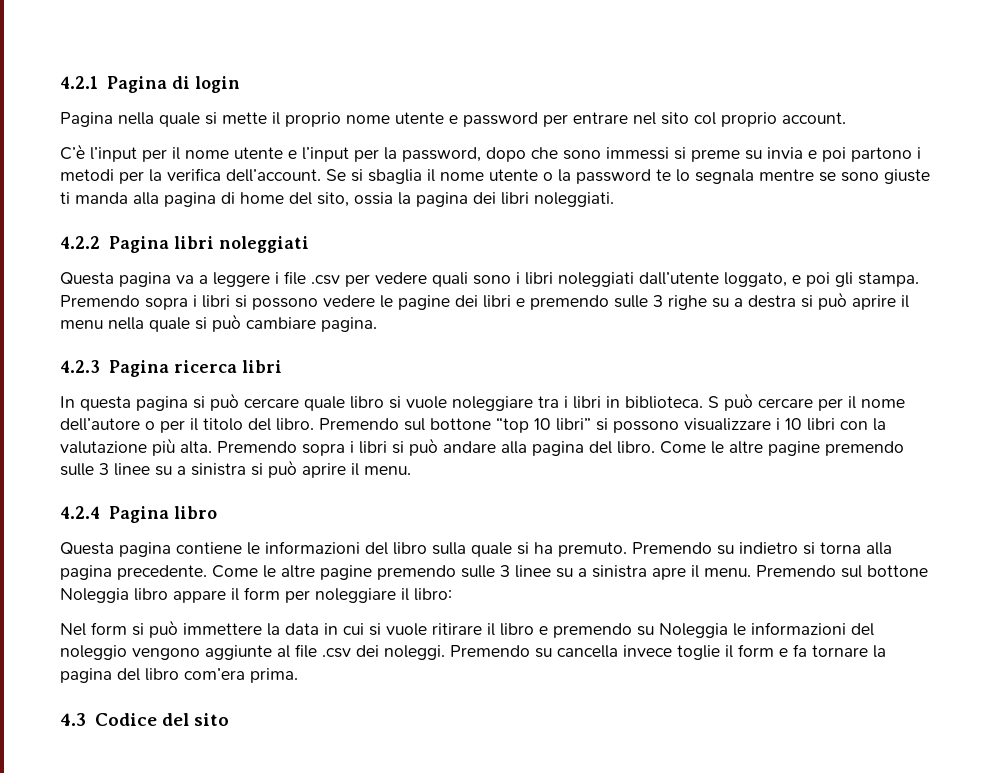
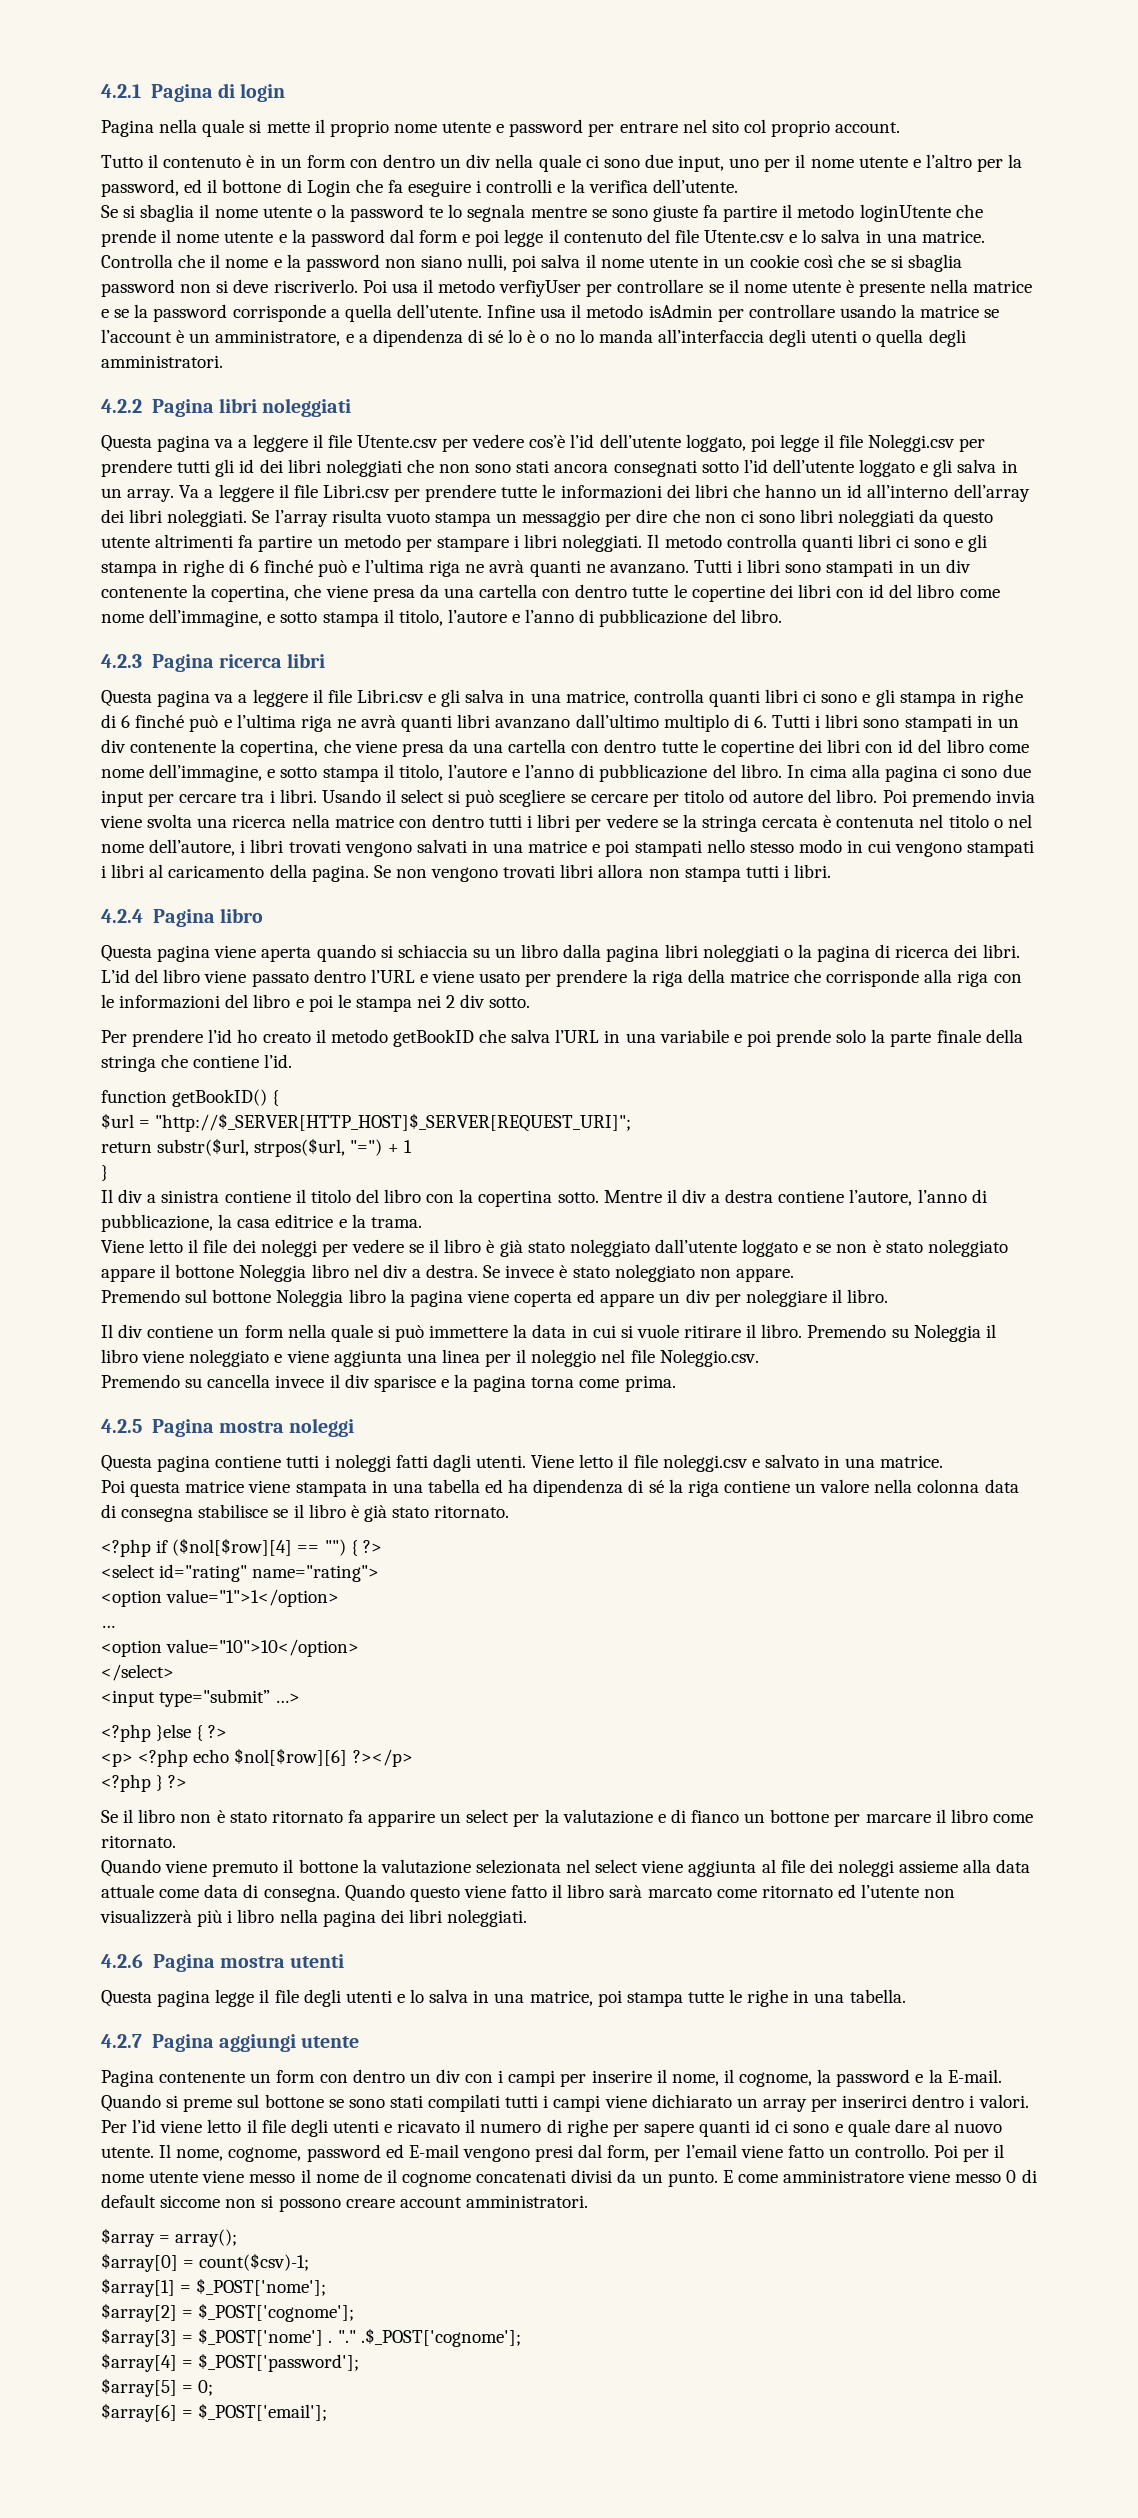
[60,144,137,162] C’è l’input -> [101,154,760,172] Tutto il contenuto è in un form con dentro un div nella quale ci sono due input, uno
[302,147,349,162] l’input -> [925,154,972,168] l’altro
[486,147,921,162] [60,169,144,184] dopo che sono immessi si preme su invia e poi partono i metodi per -> [184,179,566,197] ed il bottone di Login che fa eseguire i controlli e
[226,169,321,182] dell’account. -> [652,179,738,193] dell’utente. //
[60,192,614,207] ti manda alla pagina di home del sito, ossia la pagina dei libri noleggiati. -> [703,204,983,222] [101,229,985,247] [101,254,962,272] [101,279,1033,297] [101,304,1000,322] [101,329,966,347] [101,355,223,368] fa partire il metodo loginUtente che prende il nome utente e la password dal form e poi legge il contenuto del file Utente.csv e lo salva in una matrice. Controlla che il nome e la password non siano nulli, poi salva il nome utente in un cookie così che se si sbaglia password non si deve riscriverlo. Poi usa il metodo verfiyUser per controllare se il nome utente è presente nella matrice e se la password corrisponde a quella dell’utente. Infine usa il metodo isAdmin per controllare usando la matrice se l’account è un amministratore, e a dipendenza di sé lo è o no lo manda all’interfaccia degli utenti o quella degli amministratori.
[275,271,919,287] [60,292,909,310] [60,314,377,332] [60,360,282,377] [60,393,905,411] [60,417,886,433] [60,438,904,456] [60,460,411,478] i file .csv per vedere quali sono i libri noleggiati dall’utente loggato, e poi gli stampa. Premendo sopra i libri si possono vedere le pagine dei libri e premendo sulle 3 righe su a destra si può aprire il menu nella quale si può cambiare pagina. // 4.2.3 Pagina ricerca libri // In questa pagina si può cercare quale libro si vuole noleggiare tra i libri in biblioteca. S può cercare per il nome dell’autore o per il titolo del libro. Premendo sul bottone “top 10 libri” si possono visualizzare i 10 libri con la valutazione più alta. Premendo sopra i libri si può andare alla pagina del libro. Come le altre pagine premendo sulle 3 linee su a sinistra si può aprire il menu. -> [312,434,986,452] [101,459,1018,477] [101,484,1030,502] [101,509,994,527] [101,534,988,552] [101,559,971,577] [101,584,1000,602] [101,609,782,627] [101,653,326,672] [101,689,1023,707] [101,714,1019,732] [101,739,1029,757] [101,764,1031,782] [101,789,1035,807] [100,814,1032,832] [101,839,1035,857] [101,864,832,882] il file Utente.csv per vedere cos’è l’id dell’utente loggato, poi legge il file Noleggi.csv per prendere tutti gli id dei libri noleggiati che non sono stati ancora consegnati sotto l’id dell’utente loggato e gli salva in un array. Va a leggere il file Libri.csv per prendere tutte le informazioni dei libri che hanno un id all’interno dell’array dei libri noleggiati. Se l’array risulta vuoto stampa un messaggio per dire che non ci sono libri noleggiati da questo utente altrimenti fa partire un metodo per stampare i libri noleggiati. Il metodo controlla quanti libri ci sono e gli stampa in righe di 6 finché può e l’ultima riga ne avrà quanti ne avanzano. Tutti i libri sono stampati in un div contenente la copertina, che viene presa da una cartella con dentro tutte le copertine dei libri con id del libro come nome dell’immagine, e sotto stampa il titolo, l’autore e l’anno di pubblicazione del libro. // 4.2.3 Pagina ricerca libri // Questa pagina va a leggere il file Libri.csv e gli salva in una matrice, controlla quanti libri ci sono e gli stampa in righe di 6 finché può e l’ultima riga ne avrà quanti libri avanzano dall’ultimo multiplo di 6. Tutti i libri sono stampati in un div contenente la copertina, che viene presa da una cartella con dentro tutte le copertine dei libri con id del libro come nome dell’immagine, e sotto stampa il titolo, l’autore e l’anno di pubblicazione del libro. In cima alla pagina ci sono due input per cercare tra i libri. Usando il select si può scegliere se cercare per titolo od autore del libro. Poi premendo invia viene svolta una ricerca nella matrice con dentro tutti i libri per vedere se la stringa cercata è contenuta nel titolo o nel nome dell’autore, i libri trovati vengono salvati in una matrice e poi stampati nello stesso modo in cui vengono stampati i libri al caricamento della pagina. Se non vengono trovati libri allora non stampa tutti i libri.
[176,541,892,557] [60,565,751,580] contiene le informazioni del libro sulla quale si ha premuto. Premendo su indietro si torna alla pagina precedente. Come le altre pagine premendo sulle 3 linee su a sinistra apre il menu. -> [214,944,1020,962] [101,969,1022,987] [101,994,531,1012] [101,1029,1023,1047] [101,1054,293,1072] [101,1089,280,1107] [101,1113,632,1132] [101,1138,412,1157] [101,1165,108,1181] [101,1189,987,1207] [101,1214,422,1232] [101,1239,1008,1257] [101,1264,794,1282] viene aperta quando si schiaccia su un libro dalla pagina libri noleggiati o la pagina di ricerca dei libri. L’id del libro viene passato dentro l’URL e viene usato per prendere la riga della matrice che corrisponde alla riga con le informazioni del libro e poi le stampa nei 2 div sotto. // Per prendere l’id ho creato il metodo getBookID che salva l’URL in una variabile e poi prende solo la parte finale della stringa che contiene l’id. // function getBookID() { // $url = "http://$_SERVER[HTTP_HOST]$_SERVER[REQUEST_URI]"; // return substr($url, strpos($url, "=") + 1 // } // Il div a sinistra contiene il titolo del libro con la copertina sotto. Mentre il div a destra contiene l’autore, l’anno di pubblicazione, la casa editrice e la trama. // Viene letto il file dei noleggi per vedere se il libro è già stato noleggiato dall’utente loggato e se non è stato noleggiato appare il bottone Noleggia libro nel div a destra. Se invece è stato noleggiato non appare. //
[173,587,452,603] [60,622,127,636] appare il form per noleggiare il libro: // Nel form -> [390,1289,889,1307] [101,1324,373,1342] la pagina viene coperta ed appare un div per noleggiare il libro. // Il div contiene un form nella quale
[500,622,874,638] [60,644,886,660] [60,668,298,683] [60,713,230,726] libro e premendo su Noleggia le informazioni del noleggio vengono aggiunte al file .csv dei noleggi. Premendo su cancella invece toglie il form e fa tornare la pagina del libro com’era prima. // 4.3 Codice del sito -> [761,1324,996,1342] [101,1349,759,1367] [101,1374,676,1392] [101,1418,355,1437] [101,1454,944,1472] [101,1479,1019,1497] [101,1504,510,1522] [101,1538,382,1557] [101,1564,380,1582] [101,1589,340,1607] [101,1625,115,1628] [101,1639,360,1657] [101,1664,174,1681] [101,1689,301,1707] [101,1724,228,1742] [101,1748,413,1767] [101,1774,188,1792] [101,1809,1033,1827] [101,1835,176,1848] [101,1859,1031,1877] [101,1884,956,1902] [100,1909,528,1927] [101,1954,345,1972] [101,1989,906,2007] [101,2034,360,2052] [101,2069,1002,2087] [101,2094,1029,2112] [101,2119,1003,2137] [101,2144,1005,2162] [101,2169,1037,2187] [101,2194,588,2212] [101,2228,238,2247] [101,2253,310,2272] [101,2278,327,2297] [101,2303,355,2322] [101,2328,521,2347] [101,2353,360,2372] [101,2378,214,2397] [101,2403,328,2422] libro. Premendo su Noleggia il libro viene noleggiato e viene aggiunta una linea per il noleggio nel file Noleggio.csv. // Premendo su cancella invece il div sparisce e la pagina torna come prima. // 4.2.5 Pagina mostra noleggi // Questa pagina contiene tutti i noleggi fatti dagli utenti. Viene letto il file noleggi.csv e salvato in una matrice. // Poi questa matrice viene stampata in una tabella ed ha dipendenza di sé la riga contiene un valore nella colonna data di consegna stabilisce se il libro è già stato ritornato. // <?php if ($nol[$row][4] == "") { ?> // <select id="rating" name="rating"> // <option value="1">1</option> // … // <option value="10">10</option> // </select> // <input type="submit” …> // <?php }else { ?> // <p> <?php echo $nol[$row][6] ?></p> // <?php } ?> // Se il libro non è stato ritornato fa apparire un select per la valutazione e di fianco un bottone per marcare il libro come ritornato. // Quando viene premuto il bottone la valutazione selezionata nel select viene aggiunta al file dei noleggi assieme alla data attuale come data di consegna. Quando questo viene fatto il libro sarà marcato come ritornato ed l’utente non visualizzerà più i libro nella pagina dei libri noleggiati. // 4.2.6 Pagina mostra utenti // Questa pagina legge il file degli utenti e lo salva in una matrice, poi stampa tutte le righe in una tabella. // 4.2.7 Pagina aggiungi utente // Pagina contenente un form con dentro un div con i campi per inserire il nome, il cognome, la password e la E-mail. Quando si preme sul bottone se sono stati compilati tutti i campi viene dichiarato un array per inserirci dentro i valori. Per l’id viene letto il file degli utenti e ricavato il numero di righe per sapere quanti id ci sono e quale dare al nuovo utente. Il nome, cognome, password ed E-mail vengono presi dal form, per l’email viene fatto un controllo. Poi per il nome utente viene messo il nome de il cognome concatenati divisi da un punto. E come amministratore viene messo 0 di default siccome non si possono creare account amministratori. // $array = array(); // $array[0] = count($csv)-1; // $array[1] = $_POST['nome']; // $array[2] = $_POST['cognome']; // $array[3] = $_POST['nome'] . "." .$_POST['cognome']; // $array[4] = $_POST['password']; // $array[5] = 0; // $array[6] = $_POST['email'];

